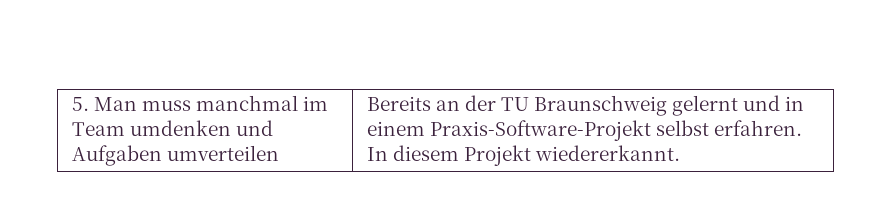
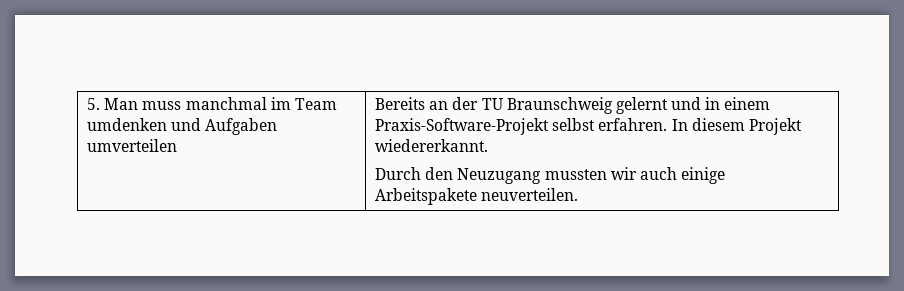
(680, 153) none -> [374,167,726,184] [374,188,579,205] // Durch den Neuzugang mussten wir auch einige Arbeitspakete neuverteilen.

